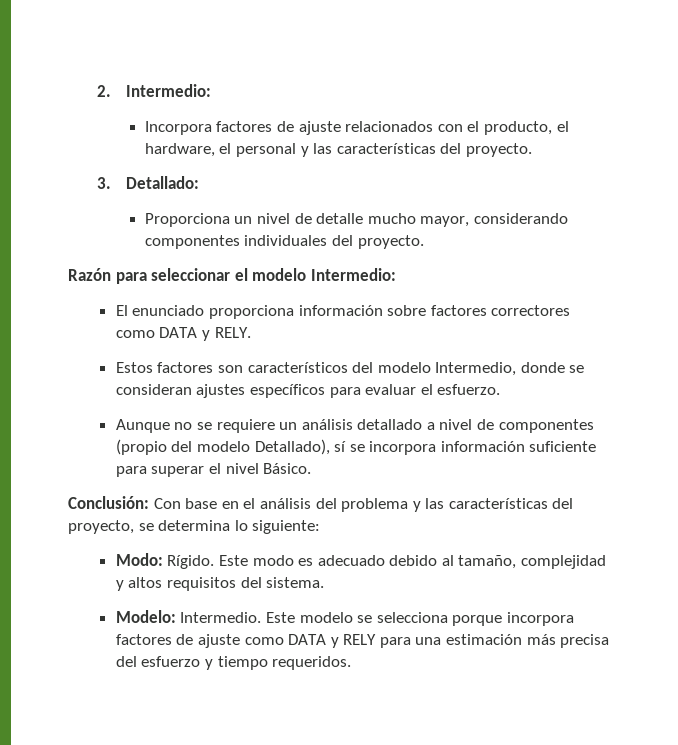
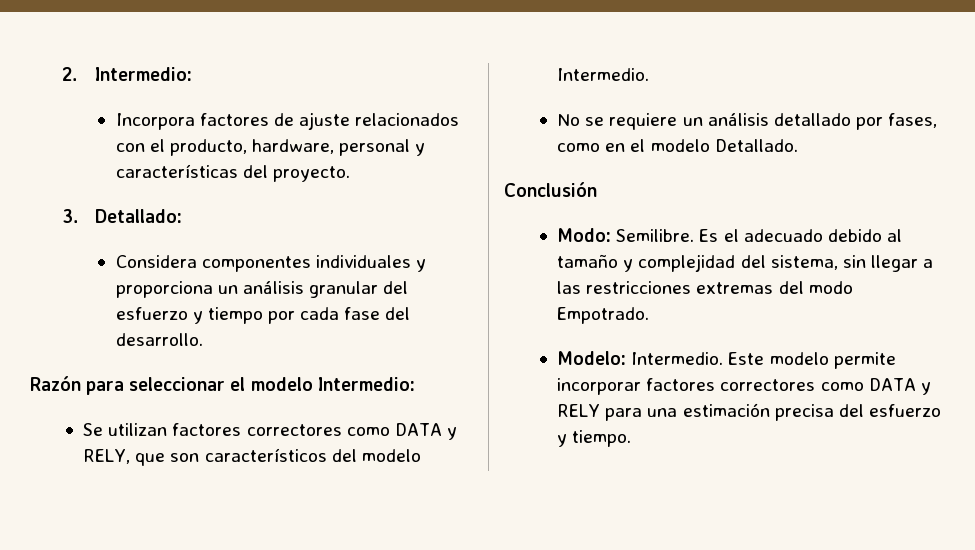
[556,121,569,132] [144,143,232,157] el hardware, el -> [251,139,334,154] hardware,
[313,143,333,154] las -> (426, 149) none
[144,213,568,227] [144,235,424,249] Proporciona un nivel de detalle mucho mayor, considerando componentes individuales del proyecto. -> [115,255,426,272] [115,281,409,298] [115,307,411,324] [115,333,203,346] Considera componentes individuales y proporciona un análisis granular del esfuerzo y tiempo por cada fase del desarrollo.
[115,305,571,319] [115,327,251,341] [115,362,214,373] El enunciado proporciona información sobre factores correctores como DATA y RELY. // Estos factores -> [83,423,457,440] [83,449,166,466] Se utilizan factores correctores como DATA y RELY, que
[435,362,585,376] [115,384,501,398] [115,419,193,433] Intermedio, donde se consideran ajustes específicos para evaluar el esfuerzo. // Aunque no -> [557,68,650,81] [557,114,581,126] Intermedio. // No
[426,419,594,433] [115,439,597,455] [115,463,312,477] [68,496,574,512] [68,520,321,534] [115,553,607,569] [115,577,325,591] [115,610,574,626] [115,634,240,648] a nivel de componentes (propio del modelo Detallado), sí se incorpora información suficiente para superar el nivel Básico. // Conclusión: Con base en el análisis del problema y las características del proyecto, se determina lo siguiente: // Modo: Rígido. Este modo es adecuado debido al tamaño, complejidad y altos requisitos del sistema. // Modelo: Intermedio. Este modelo se selecciona porque incorpora factores de ajuste -> [856,113,938,130] [557,139,798,152] [504,182,597,197] [557,228,903,242] [557,254,934,272] [557,281,853,294] [557,307,650,324] [557,351,896,369] [557,378,816,395] por fases, como en el modelo Detallado. // Conclusión // Modo: Semilibre. Es el adecuado debido al tamaño y complejidad del sistema, sin llegar a las restricciones extremas del modo Empotrado. // Modelo: Intermedio. Este modelo permite incorporar factores correctores
[526,634,556,645] más -> (770, 410) none
[217,656,352,670] tiempo requeridos. -> [572,430,632,447] tiempo.

